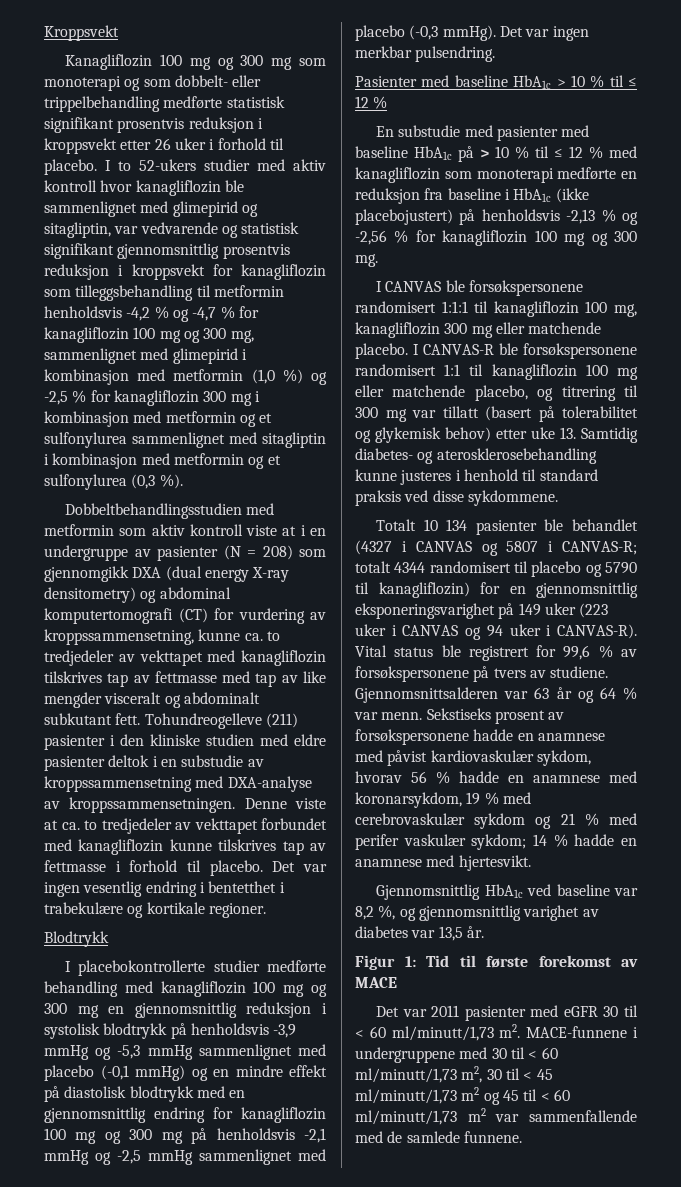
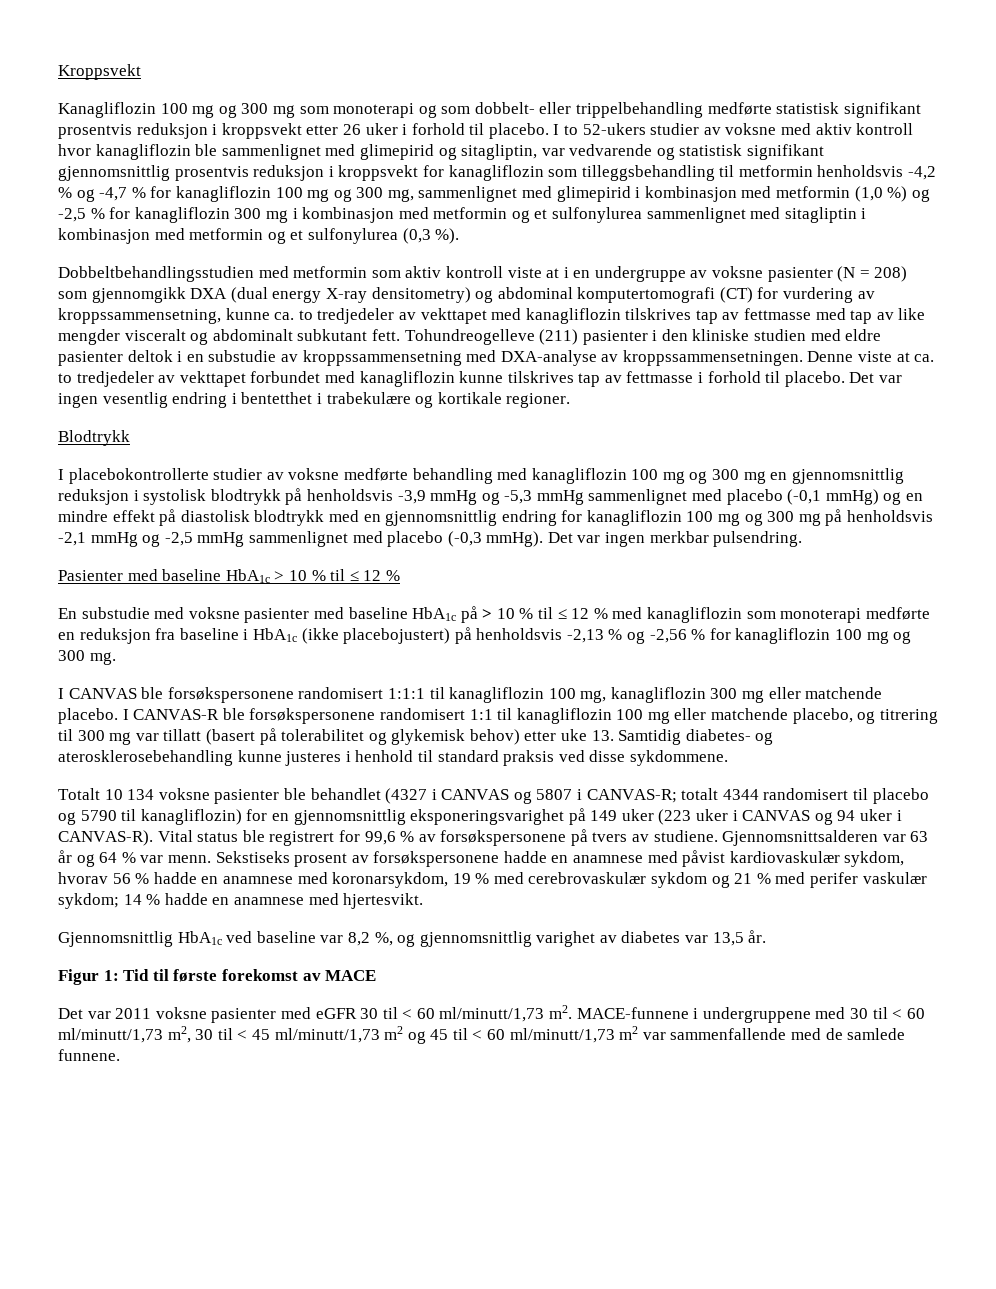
(250, 165) none -> [703,123,777,135] av voksne
(151, 553) none -> [712,266,764,278] voksne
(260, 966) none -> [266,468,340,480] av voksne
(493, 131) none -> [188,607,240,619] voksne
(468, 525) none -> [158,788,210,800] voksne
(460, 1011) none -> [155,1007,207,1019] voksne

